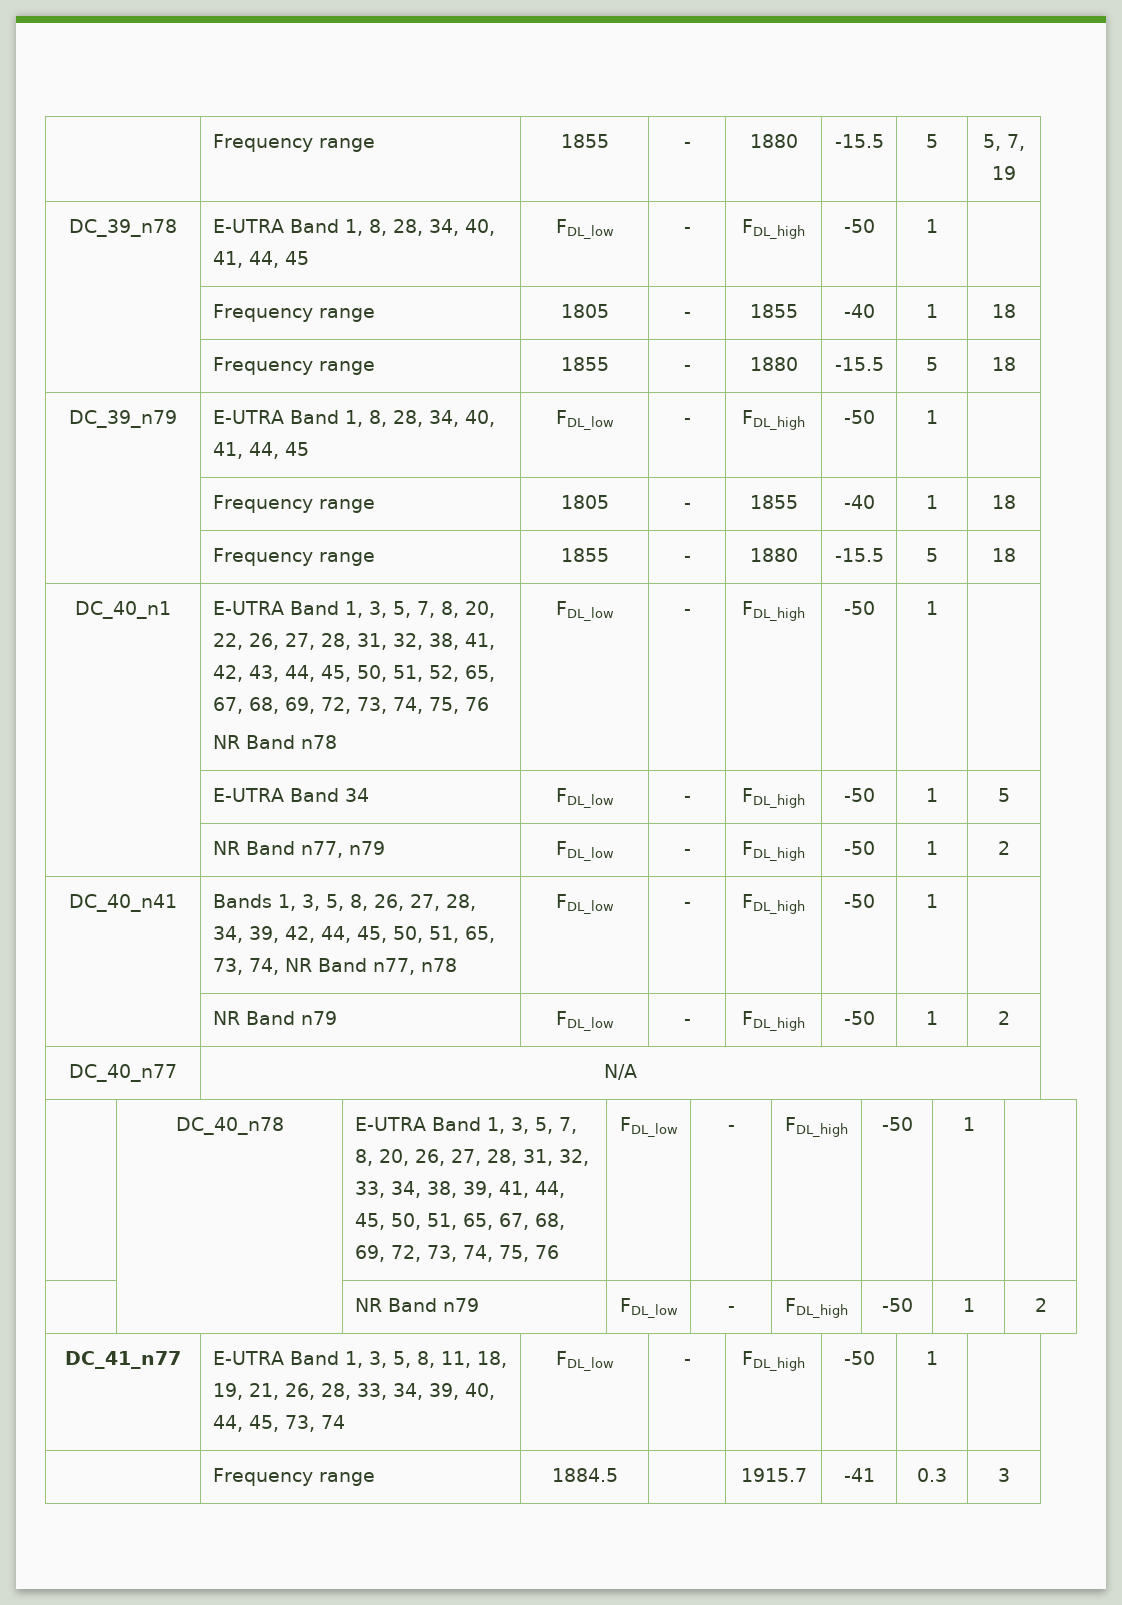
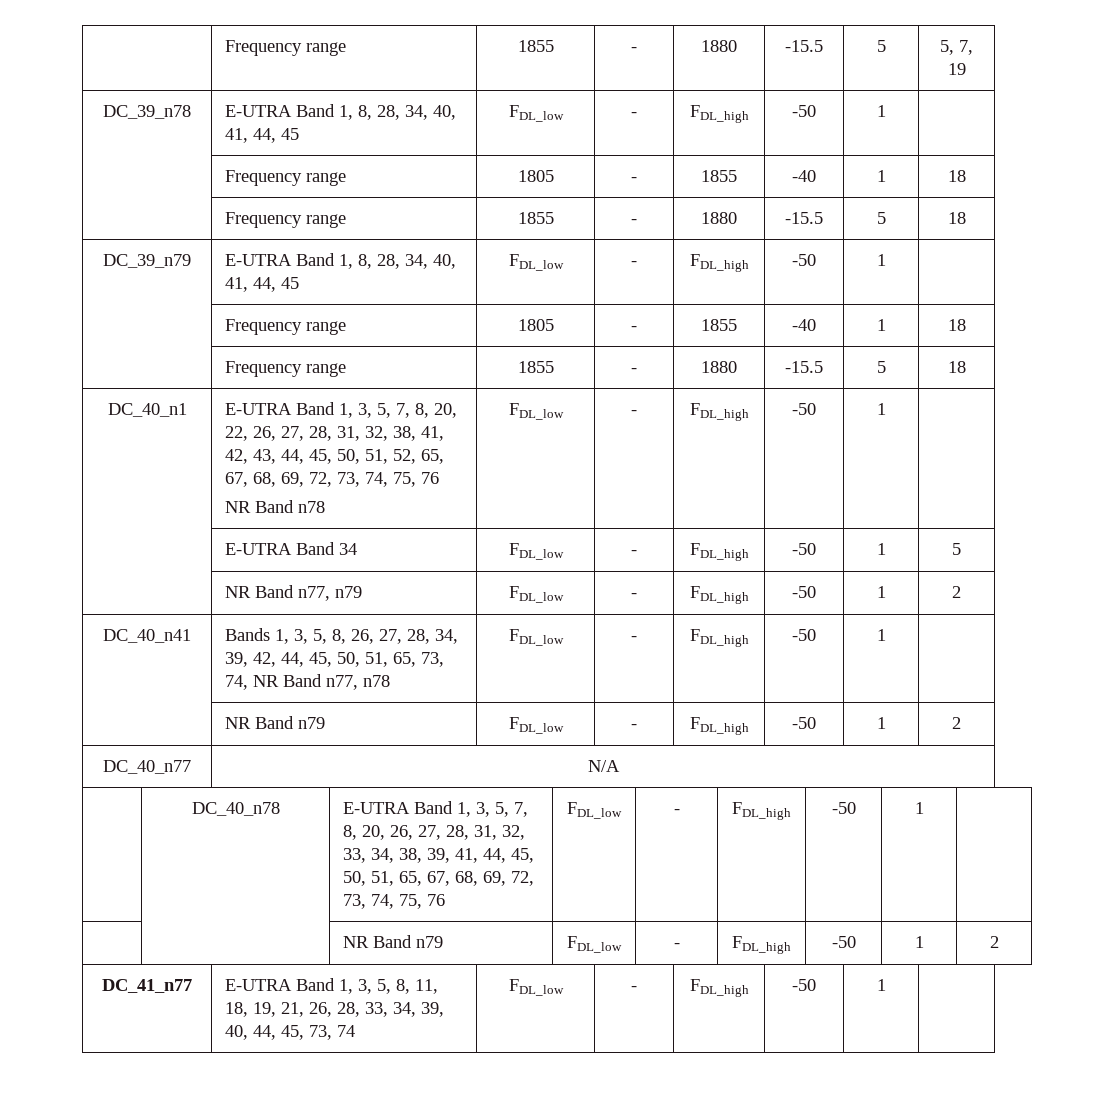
[212,1468,375,1486] [551,1468,618,1482] [740,1468,807,1482] [843,1468,875,1482] [917,1468,947,1482] [998,1468,1010,1482] // | Frequency range | 1884.5 | | 1915.7 | -41 | 0.3 | 3 -> (886, 985) none

